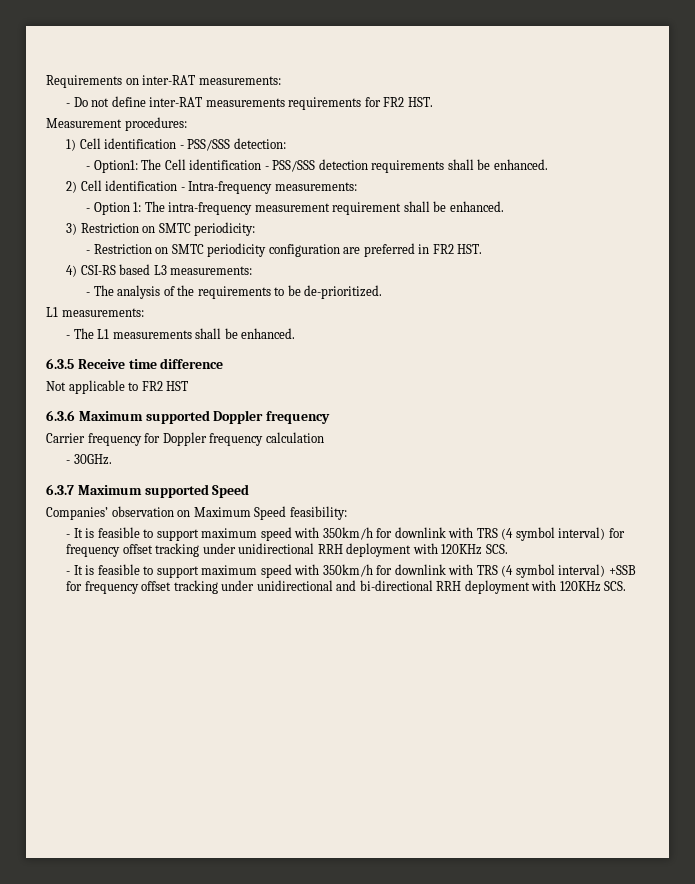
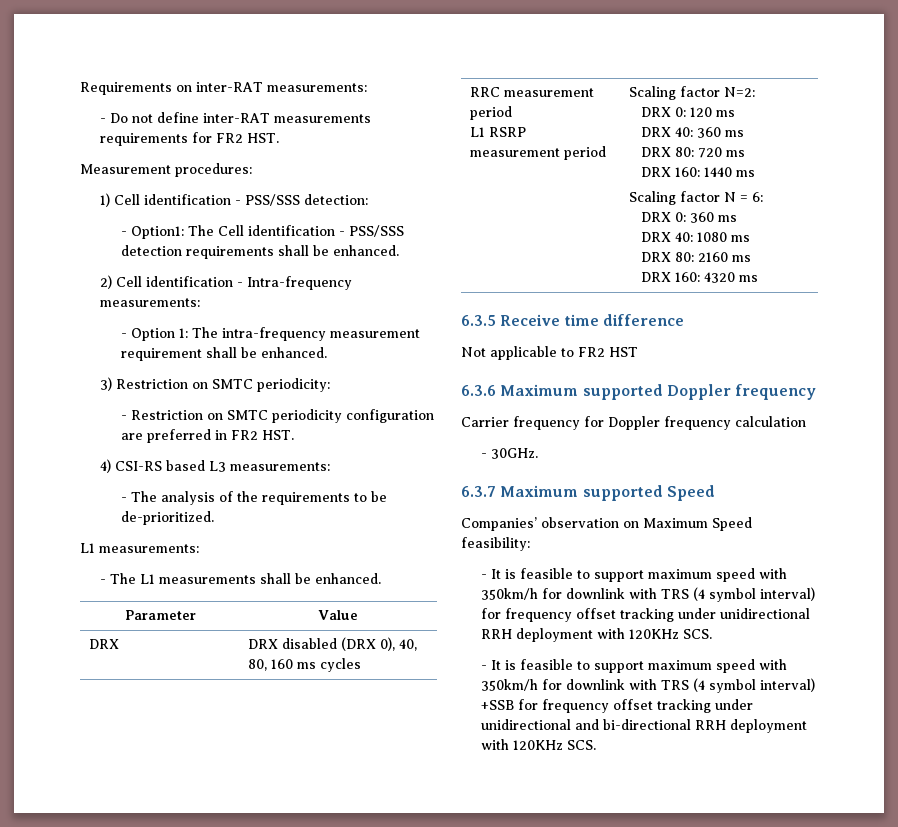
(296, 333) none -> [124,610,196,620] [318,610,358,620] [88,639,119,649] [247,637,417,651] [247,658,361,672] [469,87,594,97] [469,106,512,120] [469,127,526,137] [469,146,606,160] [628,86,755,100] [640,107,735,117] [640,127,744,138] [640,147,745,158] [640,167,755,177] [628,191,763,205] [640,212,737,223] [640,232,750,242] [640,252,751,262] [640,272,758,283] // Parameter | Value // DRX | DRX disabled (DRX 0), 40, 80, 160 ms cycles // RRC measurement period // L1 RSRP measurement period | Scaling factor N=2: // DRX 0: 120 ms // DRX 40: 360 ms // DRX 80: 720 ms // DRX 160: 1440 ms // Scaling factor N = 6: // DRX 0: 360 ms // DRX 40: 1080 ms // DRX 80: 2160 ms // DRX 160: 4320 ms

